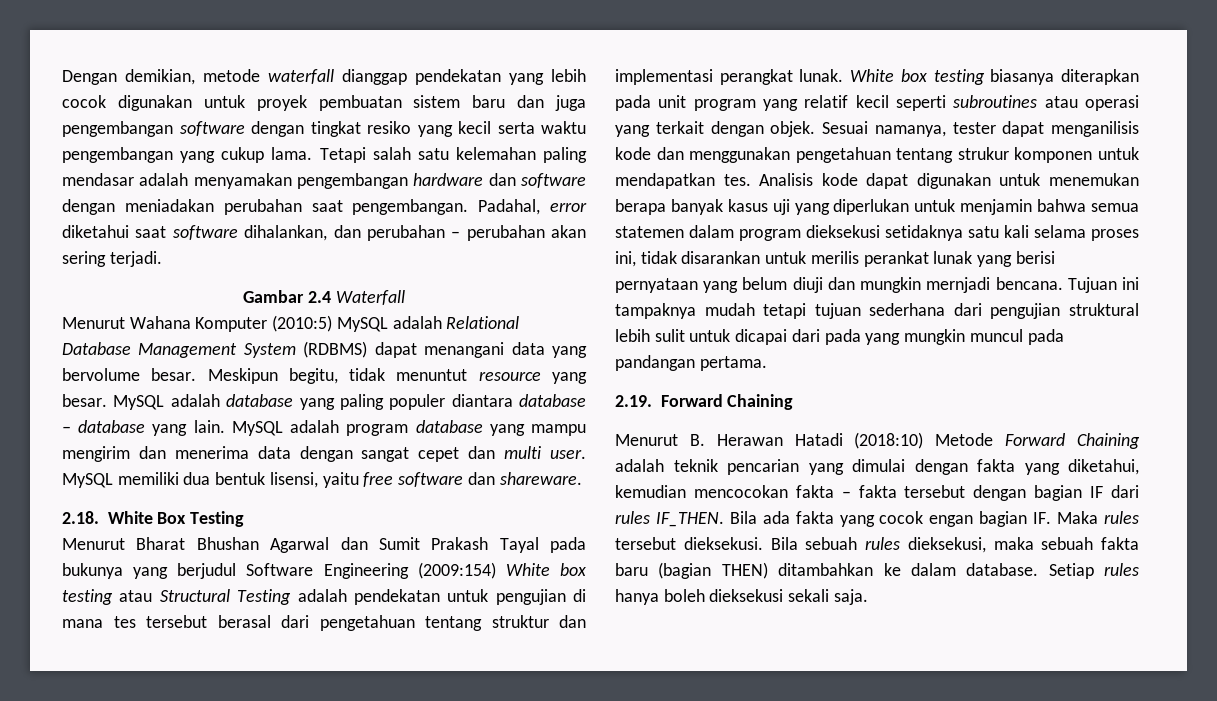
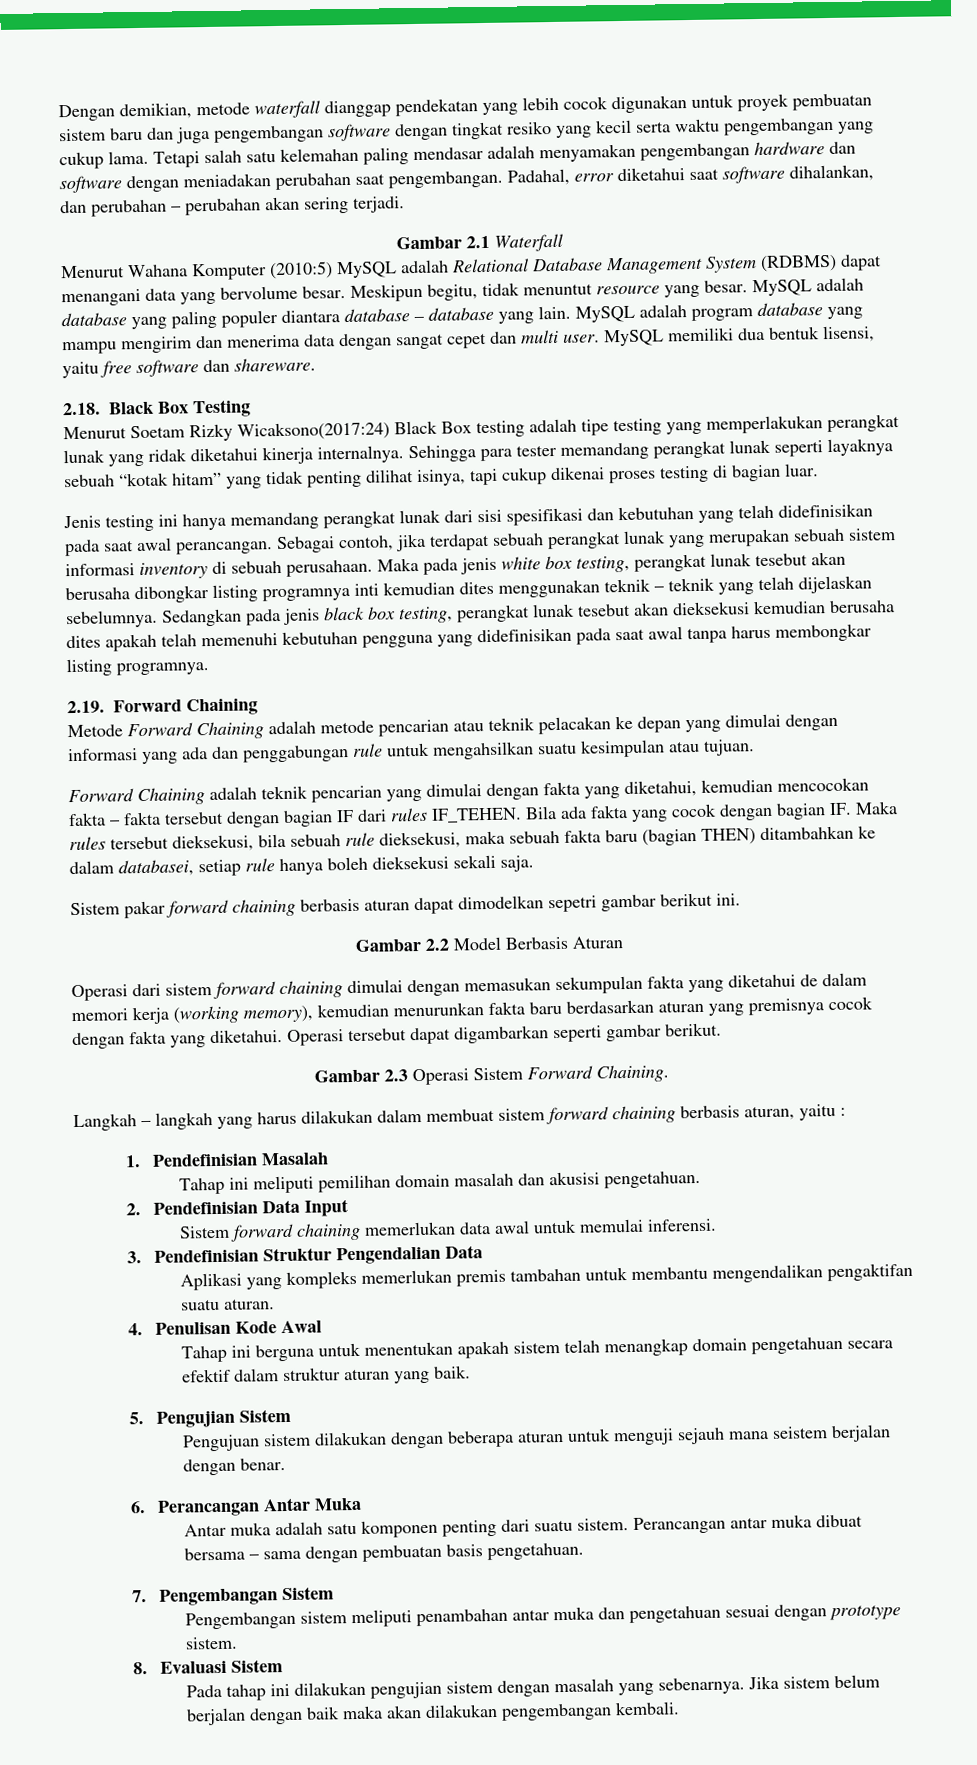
[308,291,331,303] 2.4 -> [465,235,490,249] 2.1
[107,511,153,524] White -> [109,401,154,415] Black
[136,537,586,553] [62,562,586,579] [62,589,586,605] [62,615,586,631] [615,69,1139,85] [615,95,1139,111] [615,121,1139,137] [615,147,1139,163] [615,173,1139,189] [615,199,1139,215] [615,225,1139,241] [615,251,1055,267] [615,277,1139,293] [615,303,1139,319] [615,329,1064,345] [615,355,767,371] [615,394,794,410] [615,432,994,449] Bharat Bhushan Agarwal dan Sumit Prakash Tayal pada bukunya yang berjudul Software Engineering (2009:154) White box testing atau Structural Testing adalah pendekatan untuk pengujian di mana tes tersebut berasal dari pengetahuan tentang struktur dan implementasi perangkat lunak. White box testing biasanya diterapkan pada unit program yang relatif kecil seperti subroutines atau operasi yang terkait dengan objek. Sesuai namanya, tester dapat menganilisis kode dan menggunakan pengetahuan tentang strukur komponen untuk mendapatkan tes. Analisis kode dapat digunakan untuk menemukan berapa banyak kasus uji yang diperlukan untuk menjamin bahwa semua statemen dalam program dieksekusi setidaknya satu kali selama proses ini, tidak disarankan untuk merilis perankat lunak yang berisi pernyataan yang belum diuji dan mungkin mernjadi bencana. Tujuan ini tampaknya mudah tetapi tujuan sederhana dari pengujian struktural lebih sulit untuk dicapai dari pada yang mungkin muncul pada pandangan pertama. // 2.19. Forward Chaining // Menurut B. Herawan Hatadi (2018:10) Metode -> [130,414,900,442] [63,438,893,467] [64,463,819,489] [63,503,873,532] [64,528,896,557] [65,551,846,580] [65,575,872,604] [66,600,895,629] [66,623,872,652] [66,658,209,677] [67,698,258,716] [67,713,838,740] [68,739,755,765] Soetam Rizky Wicaksono(2017:24) Black Box testing adalah tipe testing yang memperlakukan perangkat lunak yang ridak diketahui kinerja internalnya. Sehingga para tester memandang perangkat lunak seperti layaknya sebuah “kotak hitam” yang tidak penting dilihat isinya, tapi cukup dikenai proses testing di bagian luar. // Jenis testing ini hanya memandang perangkat lunak dari sisi spesifikasi dan kebutuhan yang telah didefinisikan pada saat awal perancangan. Sebagai contoh, jika terdapat sebuah perangkat lunak yang merupakan sebuah sistem informasi inventory di sebuah perusahaan. Maka pada jenis white box testing, perangkat lunak tesebut akan berusaha dibongkar listing programnya inti kemudian dites menggunakan teknik – teknik yang telah dijelaskan sebelumnya. Sedangkan pada jenis black box testing, perangkat lunak tesebut akan dieksekusi kemudian berusaha dites apakah telah memenuhi kebutuhan pengguna yang didefinisikan pada saat awal tanpa harus membongkar listing programnya. // 2.19. Forward Chaining // Metode Forward Chaining adalah metode pencarian atau teknik pelacakan ke depan yang dimulai dengan informasi yang ada dan penggabungan rule untuk mengahsilkan suatu kesimpulan atau tujuan. //
[655,512,724,527] IF_THEN. -> [431,807,522,823] IF_TEHEN.
[929,515,974,527] engan -> [719,803,773,821] dengan
[683,537,900,550] dieksekusi. Bila sebuah rules -> [172,832,375,852] dieksekusi, bila sebuah rule
[966,563,1139,579] database. Setiap rules -> [118,858,275,877] databasei, setiap rule
(868, 597) none -> [70,892,741,919] [355,936,623,952] [71,972,867,1002] [71,996,873,1025] [72,1022,722,1050] [313,1064,669,1086] [73,1104,846,1132] [125,1152,329,1168] [178,1170,701,1195] [126,1199,348,1217] [178,1218,717,1242] [127,1245,483,1265] [179,1262,913,1291] [180,1298,275,1311] [128,1320,322,1336] [180,1336,893,1363] [181,1365,471,1384] [129,1408,291,1428] [181,1424,891,1452] [182,1458,286,1476] [130,1497,362,1517] [183,1514,863,1538] [183,1542,584,1563] [132,1586,334,1606] [184,1604,901,1630] [184,1636,238,1650] [133,1659,283,1675] [185,1674,880,1701] [185,1701,680,1726] // Sistem pakar forward chaining berbasis aturan dapat dimodelkan sepetri gambar berikut ini. // Gambar 2.2 Model Berbasis Aturan // Operasi dari sistem forward chaining dimulai dengan memasukan sekumpulan fakta yang diketahui de dalam memori kerja (working memory), kemudian menurunkan fakta baru berdasarkan aturan yang premisnya cocok dengan fakta yang diketahui. Operasi tersebut dapat digambarkan seperti gambar berikut. // Gambar 2.3 Operasi Sistem Forward Chaining. // Langkah – langkah yang harus dilakukan dalam membuat sistem forward chaining berbasis aturan, yaitu : // 1. Pendefinisian Masalah // Tahap ini meliputi pemilihan domain masalah dan akusisi pengetahuan. // 2. Pendefinisian Data Input // Sistem forward chaining memerlukan data awal untuk memulai inferensi. // 3. Pendefinisian Struktur Pengendalian Data // Aplikasi yang kompleks memerlukan premis tambahan untuk membantu mengendalikan pengaktifan suatu aturan. // 4. Penulisan Kode Awal // Tahap ini berguna untuk menentukan apakah sistem telah menangkap domain pengetahuan secara efektif dalam struktur aturan yang baik. // 5. Pengujian Sistem // Pengujuan sistem dilakukan dengan beberapa aturan untuk menguji sejauh mana seistem berjalan dengan benar. // 6. Perancangan Antar Muka // Antar muka adalah satu komponen penting dari suatu sistem. Perancangan antar muka dibuat bersama – sama dengan pembuatan basis pengetahuan. // 7. Pengembangan Sistem // Pengembangan sistem meliputi penambahan antar muka dan pengetahuan sesuai dengan prototype sistem. // 8. Evaluasi Sistem // Pada tahap ini dilakukan pengujian sistem dengan masalah yang sebenarnya. Jika sistem belum berjalan dengan baik maka akan dilakukan pengembangan kembali.

